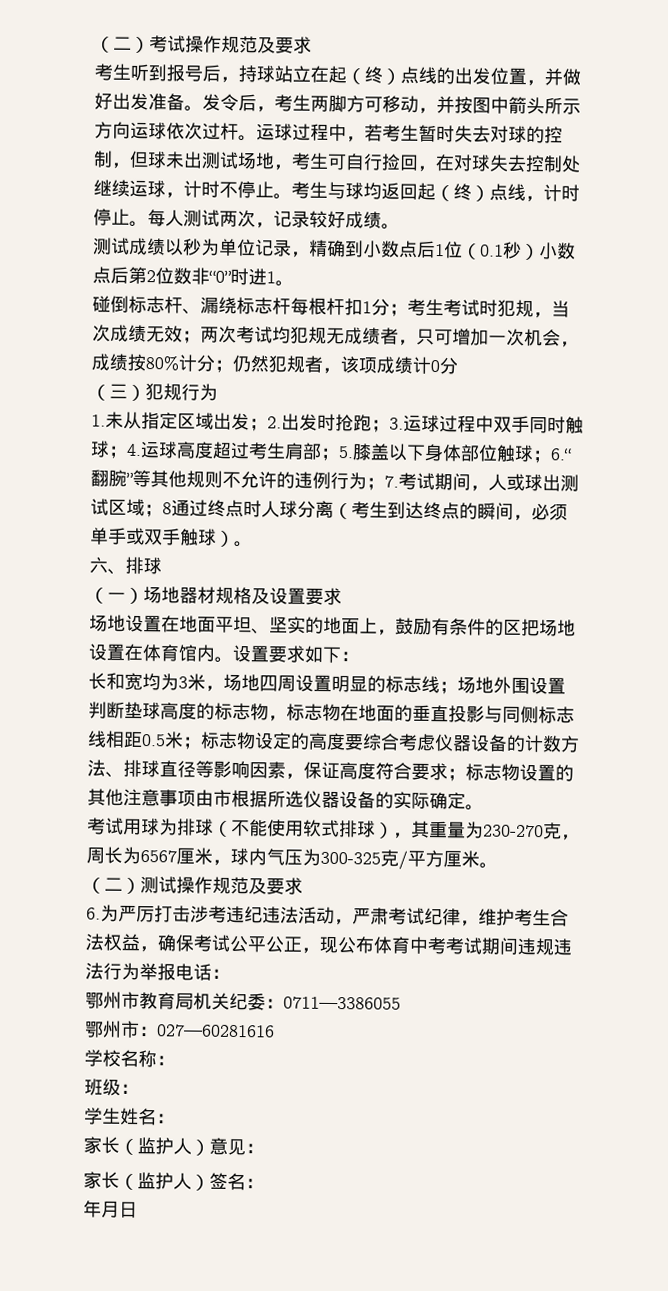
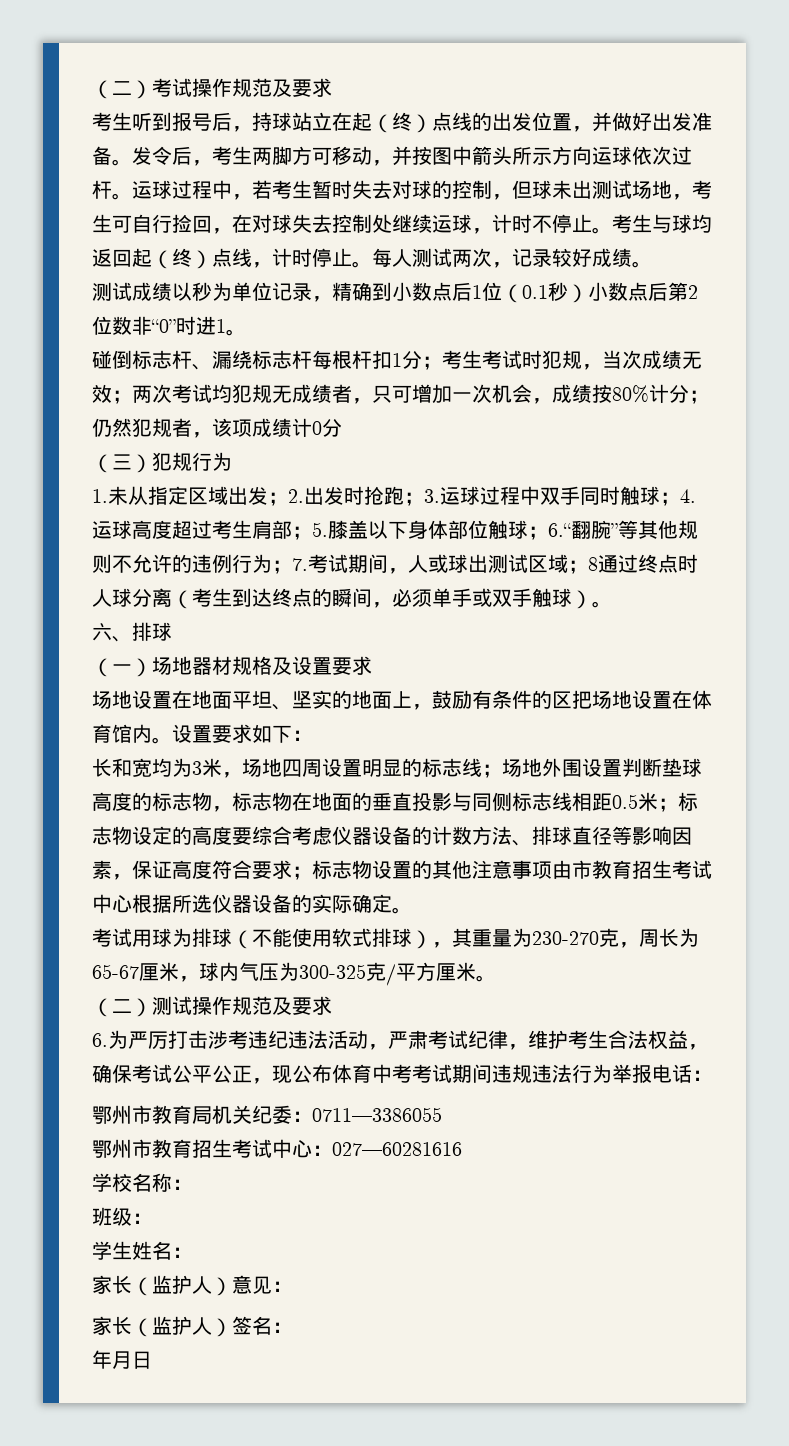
(232, 798) none -> [592,860,712,879] [92,894,132,913] 教育招生考试中心
[140,850,177,863] 6567 -> [92,964,139,979] 65-67
(140, 1029) none -> [152,1139,312,1158] 教育招生考试中心

